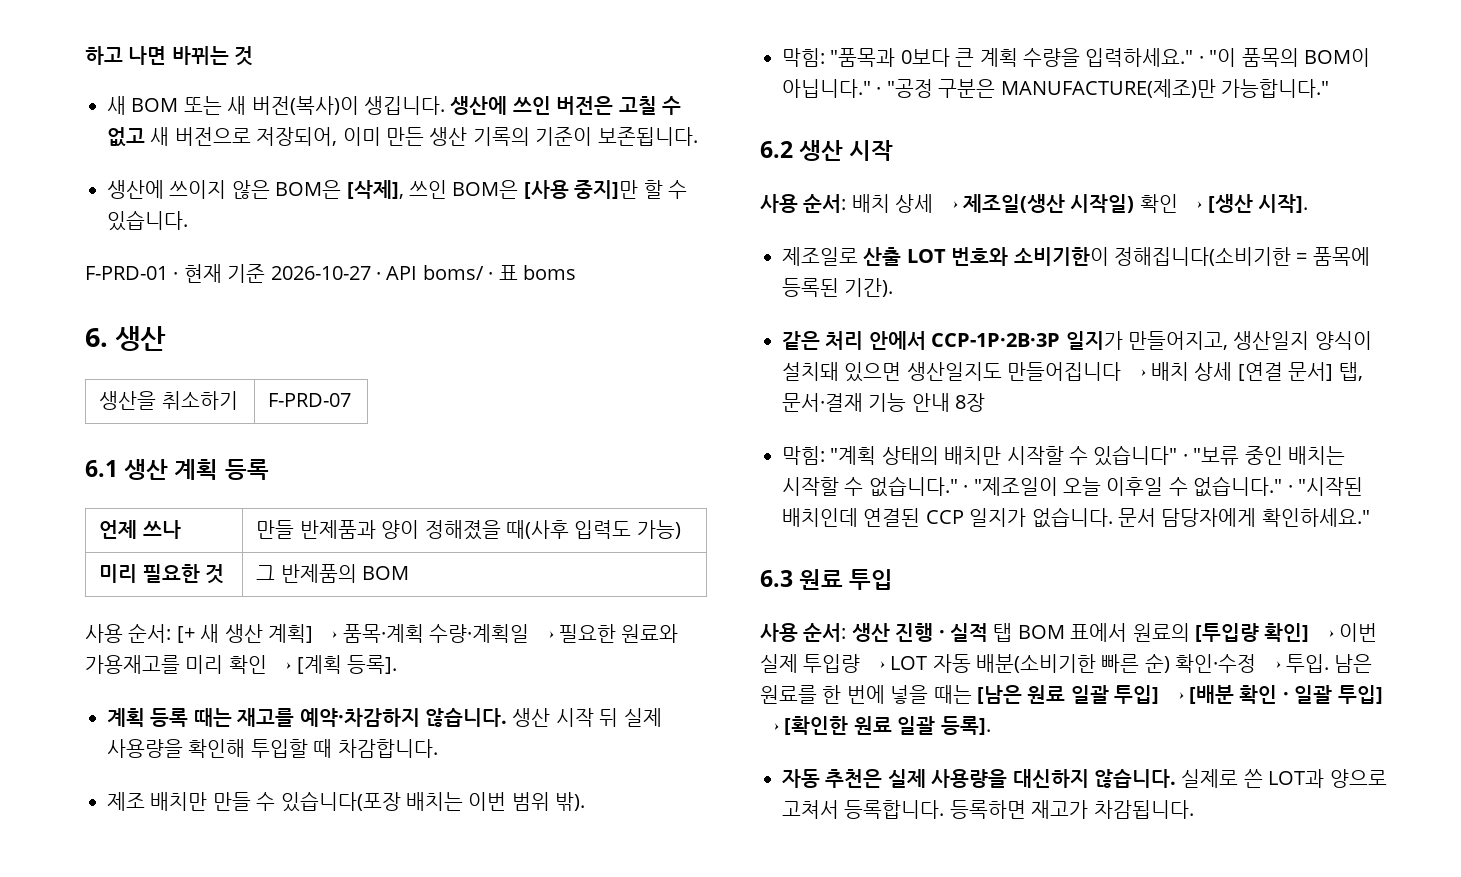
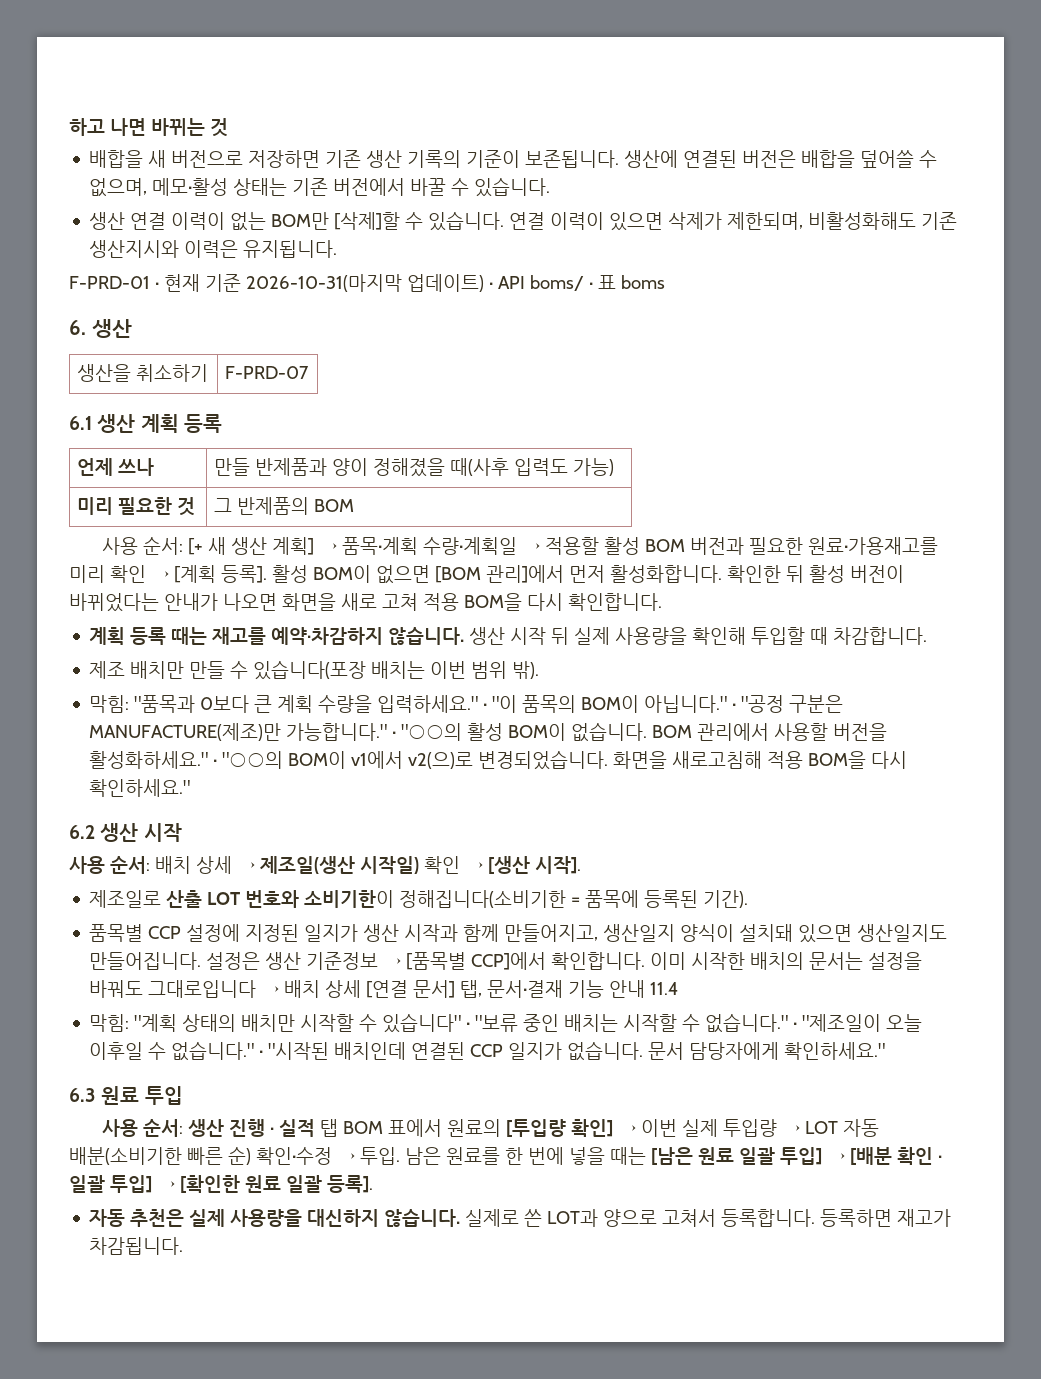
[107,96,681,115] [107,127,698,147] [107,180,687,199] [107,210,188,231] 새 BOM 또는 새 버전(복사)이 생깁니다. 생산에 쓰인 버전은 고칠 수 없고 새 버전으로 저장되어, 이미 만든 생산 기록의 기준이 보존됩니다. // 생산에 쓰이지 않은 BOM은 [삭제], 쓰인 BOM은 [사용 중지]만 할 수 있습니다. -> [89,150,938,168] [89,177,551,197] [89,211,958,231] [89,240,338,258] 배합을 새 버전으로 저장하면 기존 생산 기록의 기준이 보존됩니다. 생산에 연결된 버전은 배합을 덮어쓸 수 없으며, 메모·활성 상태는 기존 버전에서 바꿀 수 있습니다. // 생산 연결 이력이 없는 BOM만 [삭제]할 수 있습니다. 연결 이력이 있으면 삭제가 제한되며, 비활성화해도 기존 생산지시와 이력은 유지됩니다.
[270,266,371,280] 2026-10-27 -> [245,274,484,292] 2026-10-31(마지막 업데이트)
[559,624,679,643] [85,655,180,674] 필요한 원료와 가용재고를 -> [545,537,939,555] 적용할 활성 BOM 버전과 필요한 원료·가용재고를
(397, 664) none -> [271,565,904,584] [69,593,662,612] 활성 BOM이 없으면 [BOM 관리]에서 먼저 활성화합니다. 확인한 뒤 활성 버전이 바뀌었다는 안내가 나오면 화면을 새로 고쳐 적용 BOM을 다시 확인합니다.
(1329, 88) none -> [392,722,888,742] [89,750,908,770] [89,779,191,797] · "○○의 활성 BOM이 없습니다. BOM 관리에서 사용할 버전을 활성화하세요." · "○○의 BOM이 v1에서 v2(으)로 변경되었습니다. 화면을 새로고침해 적용 BOM을 다시 확인하세요."
[782,331,1123,350] 같은 처리 안에서 CCP-1P·2B·3P 일지가 -> [89,924,500,942] 품목별 CCP 설정에 지정된 일지가 생산 시작과 함께
[1007,362,1122,381] 만들어집니다 -> [89,952,923,970] [89,980,257,998] 만들어집니다. 설정은 생산 기준정보 → [품목별 CCP]에서 확인합니다. 이미 시작한 배치의 문서는 설정을 바꿔도 그대로입니다
[955,393,986,412] 8장 -> [650,982,679,995] 11.4

